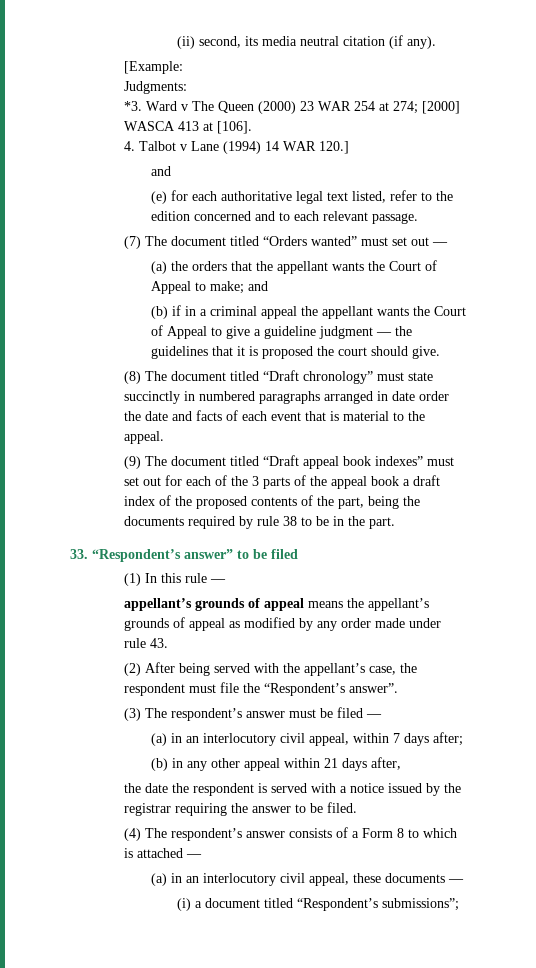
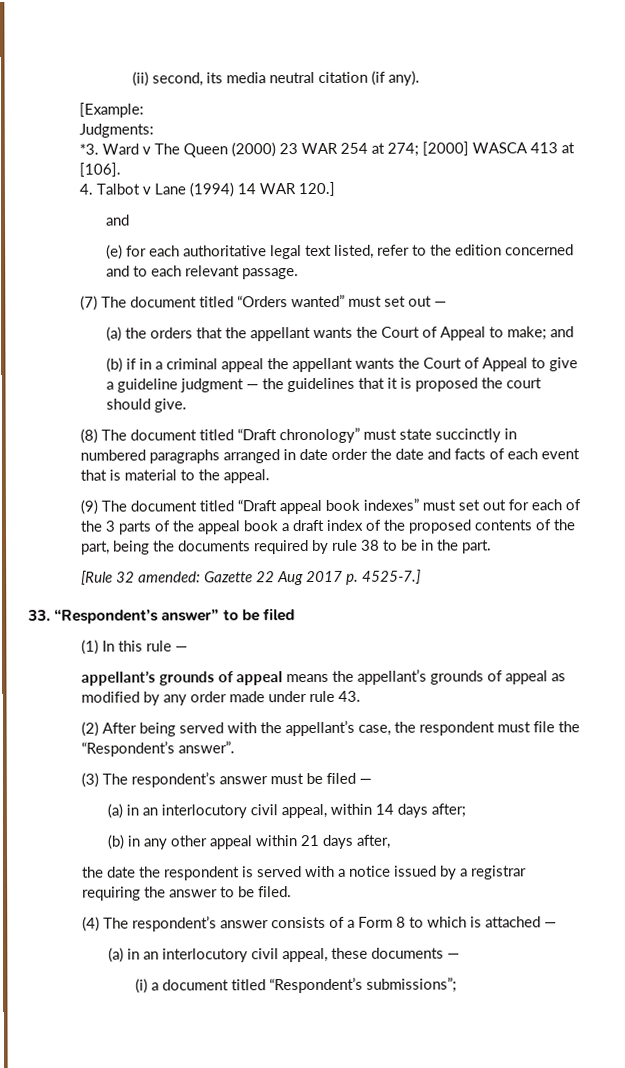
(395, 523) none -> [80,569,421,586] // [Rule 32 amended: Gazette 22 Aug 2017 p. 4525-7.]
[392,733,400,743] 7 -> [375,803,395,815] 14
[443,783,461,793] the -> [459,868,468,877] a

